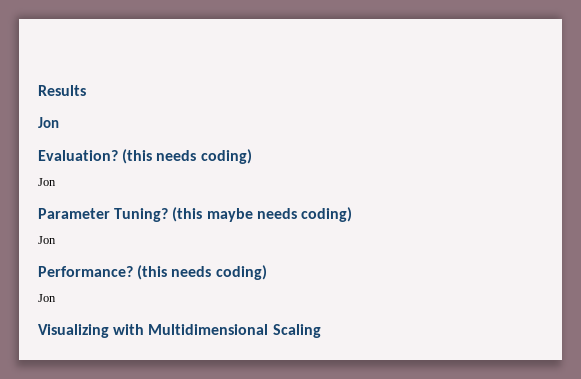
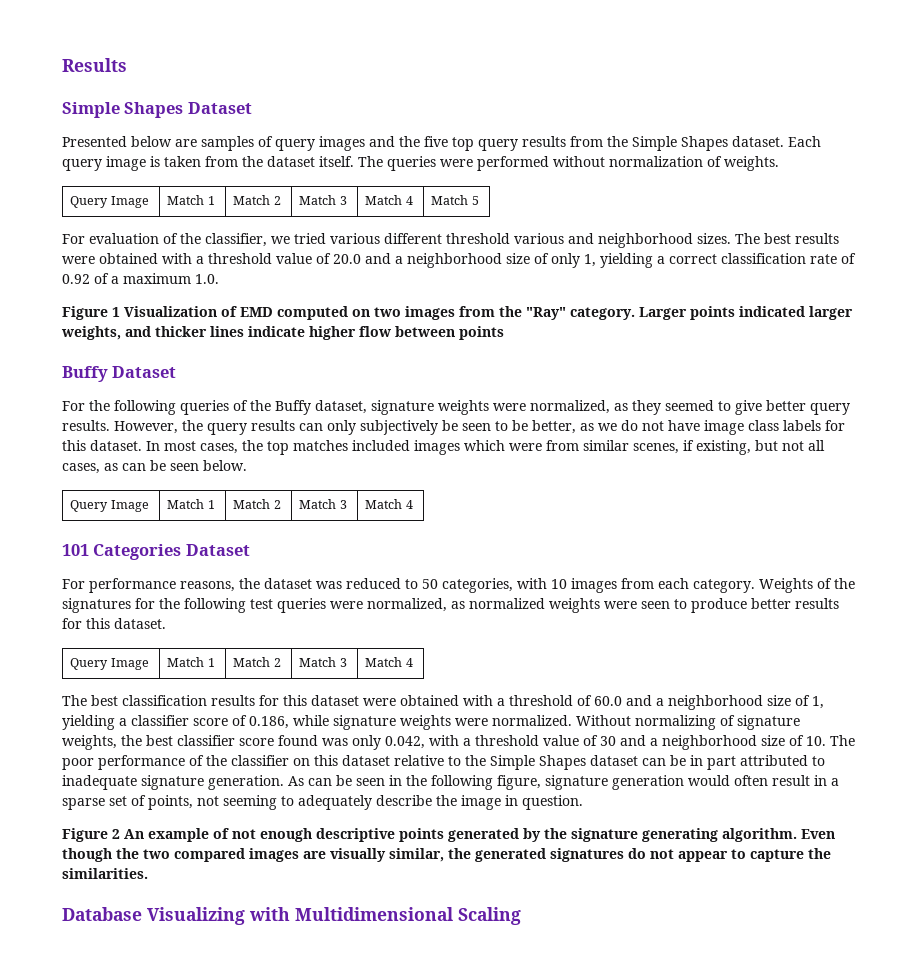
[38,117,59,128] [38,149,252,164] [38,178,56,186] [38,207,352,222] [38,236,56,244] [38,265,267,280] [38,294,56,302] Jon // Evaluation? (this needs coding) // Jon // Parameter Tuning? (this maybe needs coding) // Jon // Performance? (this needs coding) // Jon // -> [62,102,252,118] [62,136,821,151] [62,156,779,171] [70,196,149,208] [167,195,215,205] [233,195,281,205] [299,195,347,205] [365,195,413,205] [431,195,479,205] [62,233,839,248] [62,253,856,268] [62,273,219,284] [62,306,853,320] [61,326,504,340] [62,366,177,382] [62,400,850,415] [62,420,845,435] [62,440,825,455] [62,460,247,474] [70,500,149,512] [167,499,215,509] [233,499,281,509] [299,499,347,509] [365,499,413,509] [62,544,250,560] [62,578,855,593] [62,598,839,613] [62,618,166,629] [70,658,149,670] [167,657,215,667] [233,657,281,667] [299,657,347,667] [365,657,413,667] [62,695,824,710] [62,715,800,730] [62,735,855,750] [62,755,825,770] [62,775,839,790] [62,795,583,810] [62,828,835,842] [62,848,831,862] [62,868,148,879] [62,907,142,921] Simple Shapes Dataset // Presented below are samples of query images and the five top query results from the Simple Shapes dataset. Each query image is taken from the dataset itself. The queries were performed without normalization of weights. // Query Image | Match 1 | Match 2 | Match 3 | Match 4 | Match 5 // For evaluation of the classifier, we tried various different threshold various and neighborhood sizes. The best results were obtained with a threshold value of 20.0 and a neighborhood size of only 1, yielding a correct classification rate of 0.92 of a maximum 1.0. // Figure 1 Visualization of EMD computed on two images from the "Ray" category. Larger points indicated larger weights, and thicker lines indicate higher flow between points // Buffy Dataset // For the following queries of the Buffy dataset, signature weights were normalized, as they seemed to give better query results. However, the query results can only subjectively be seen to be better, as we do not have image class labels for this dataset. In most cases, the top matches included images which were from similar scenes, if existing, but not all cases, as can be seen below. // Query Image | Match 1 | Match 2 | Match 3 | Match 4 // 101 Categories Dataset // For performance reasons, the dataset was reduced to 50 categories, with 10 images from each category. Weights of the signatures for the following test queries were normalized, as normalized weights were seen to produce better results for this dataset. // Query Image | Match 1 | Match 2 | Match 3 | Match 4 // The best classification results for this dataset were obtained with a threshold of 60.0 and a neighborhood size of 1, yielding a classifier score of 0.186, while signature weights were normalized. Without normalizing of signature weights, the best classifier score found was only 0.042, with a threshold value of 30 and a neighborhood size of 10. The poor performance of the classifier on this dataset relative to the Simple Shapes dataset can be in part attributed to inadequate signature generation. As can be seen in the following figure, signature generation would often result in a sparse set of points, not seeming to adequately describe the image in question. // Figure 2 An example of not enough descriptive points generated by the signature generating algorithm. Even though the two compared images are visually similar, the generated signatures do not appear to capture the similarities. // Database

